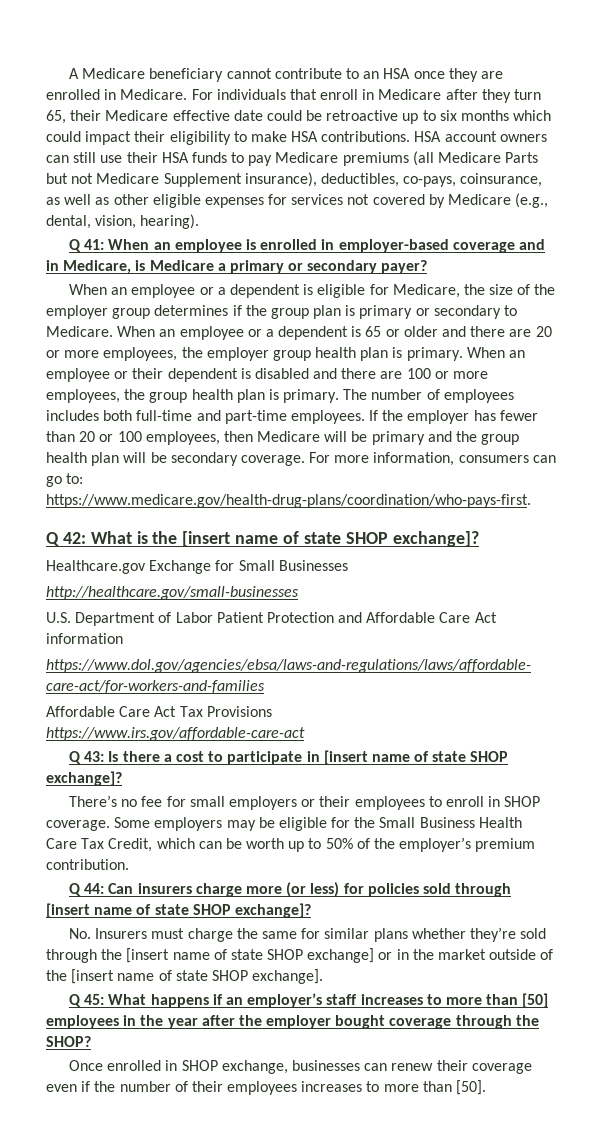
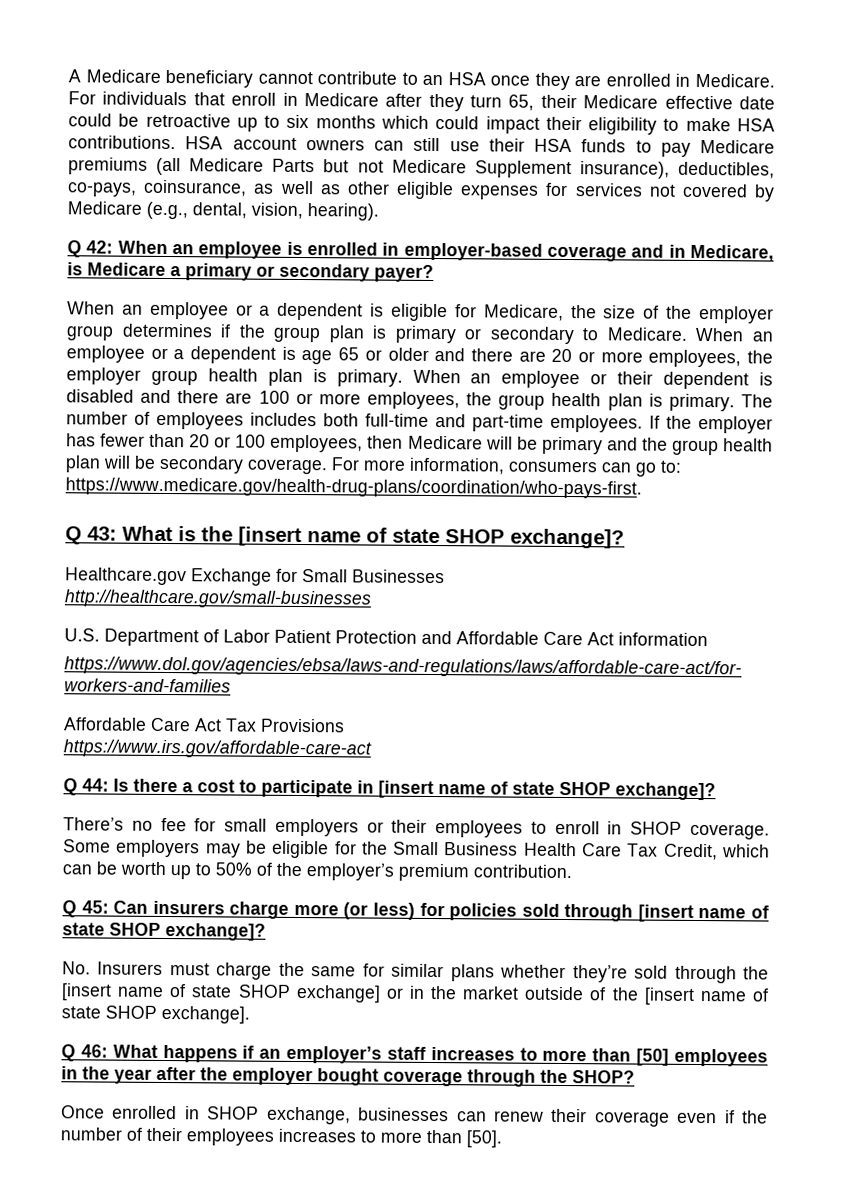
[84,239,105,250] 41: -> [86,240,114,254] 42:
(362, 331) none -> [301,350,333,365] age
[62,532,86,544] 42: -> [87,526,117,541] 43:
[84,751,105,762] 43: -> [82,778,109,792] 44:
[84,883,105,894] 44: -> [81,900,109,914] 45:
[84,994,105,1005] 45: -> [80,1044,108,1058] 46:

